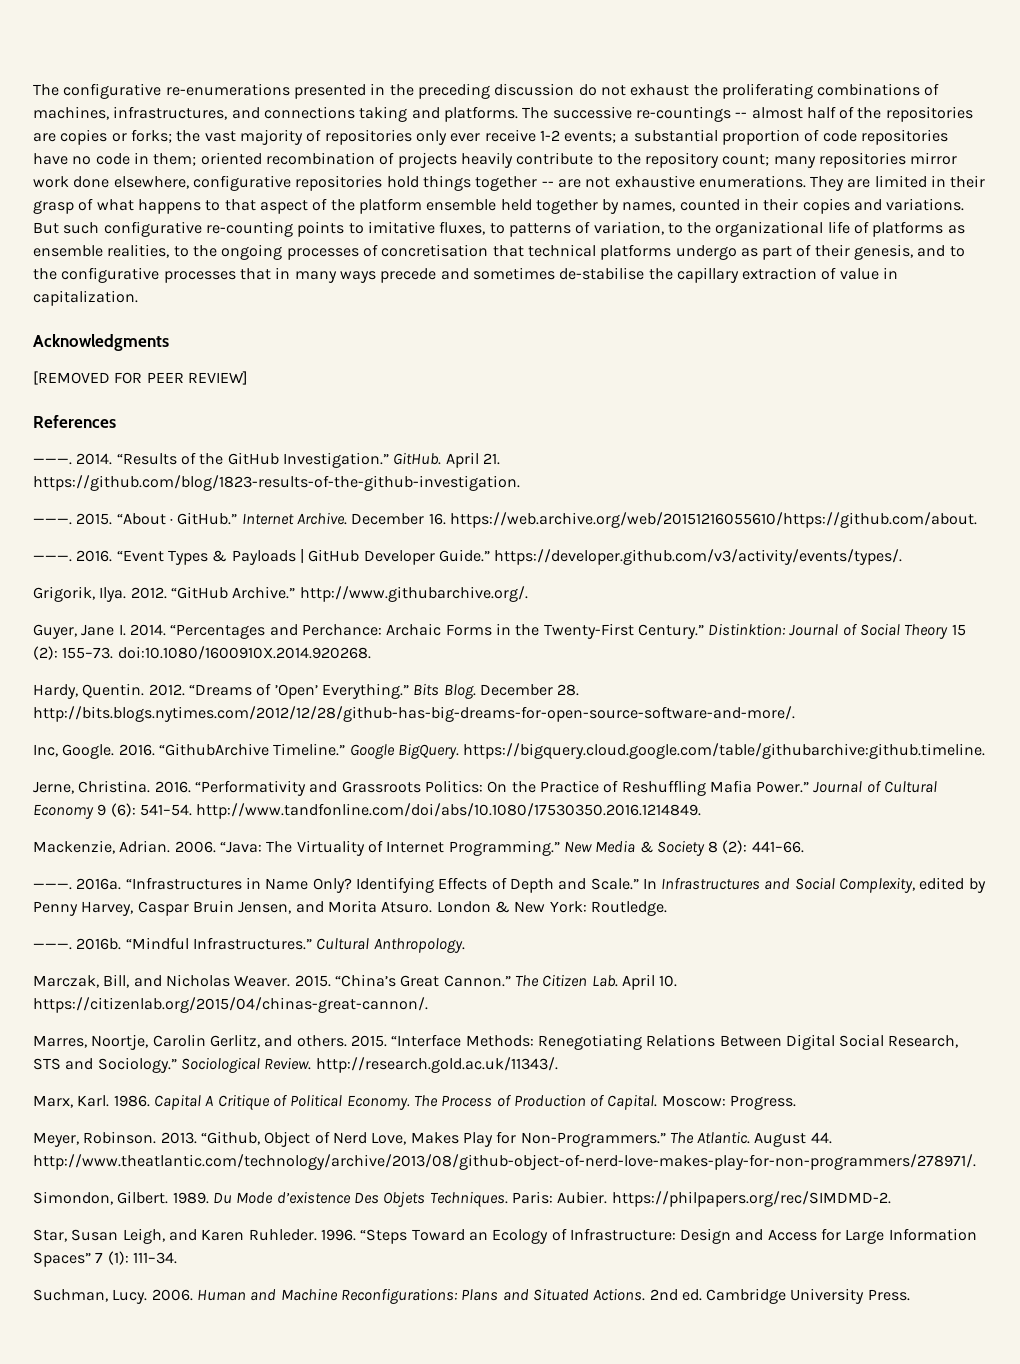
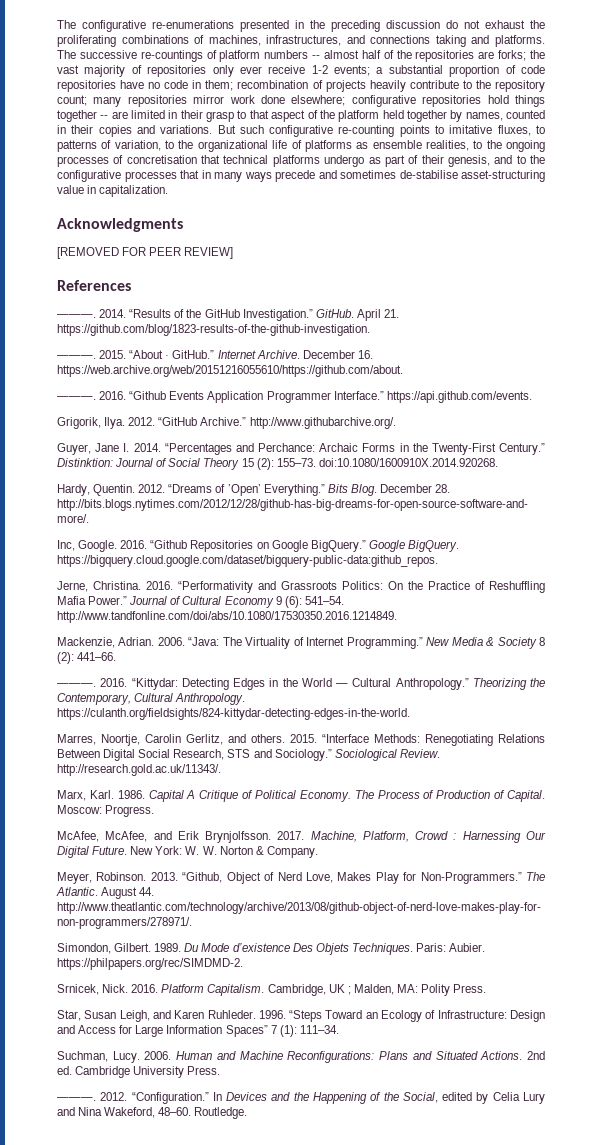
(731, 114) none -> [206,50,309,62] of platform numbers
[60,129,127,145] copies or -> (495, 55) none
[200,152,262,165] oriented -> (234, 85) none
[113,176,189,189] elsewhere, -> [291,95,346,106] elsewhere;
[585,175,871,191] not exhaustive enumerations. They are -> (128, 115) none
[78,198,201,214] of what happens -> (235, 116) none
[426,199,497,211] ensemble -> (380, 116) none
[648,267,837,283] the capillary extraction of -> [461,170,545,182] asset-structuring
[116,549,903,565] “Event Types & Payloads | GitHub Developer Guide.” https://developer.github.com/v3/activity/events/types/. -> [129,391,532,403] “Github Events Application Programmer Interface.” https://api.github.com/events.
[158,743,346,756] “GithubArchive Timeline.” -> [150,540,366,552] “Github Repositories on Google BigQuery.”
[463,743,986,759] https://bigquery.cloud.google.com/table/githubarchive:github.timeline. -> [57,555,438,567] https://bigquery.cloud.google.com/dataset/bigquery-public-data:github_repos.
[76,877,986,893] [33,900,667,916] [33,937,465,953] [33,974,678,990] [33,997,428,1013] 2016a. “Infrastructures in Name Only? Identifying Effects of Depth and Scale.” In Infrastructures and Social Complexity, edited by Penny Harvey, Caspar Bruin Jensen, and Morita Atsuro. London & New York: Routledge. // ———. 2016b. “Mindful Infrastructures.” Cultural Anthropology. // Marczak, Bill, and Nicholas Weaver. 2015. “China’s Great Cannon.” The Citizen Lab. April 10. https://citizenlab.org/2015/04/chinas-great-cannon/. -> [100,678,545,690] [57,693,246,705] [57,708,410,720] 2016. “Kittydar: Detecting Edges in the World — Cultural Anthropology.” Theorizing the Contemporary, Cultural Anthropology. https://culanth.org/fieldsights/824-kittydar-detecting-edges-in-the-world.
(797, 1102) none -> [57,831,546,843] [57,846,318,858] // McAfee, McAfee, and Erik Brynjolfsson. 2017. Machine, Platform, Crowd : Harnessing Our Digital Future. New York: W. W. Norton & Company.
(891, 1199) none -> [57,984,487,996] // Srnicek, Nick. 2016. Platform Capitalism. Cambridge, UK ; Malden, MA: Polity Press.
(910, 1295) none -> [57,1092,545,1104] [57,1107,248,1119] // ———. 2012. “Configuration.” In Devices and the Happening of the Social, edited by Celia Lury and Nina Wakeford, 48–60. Routledge.

